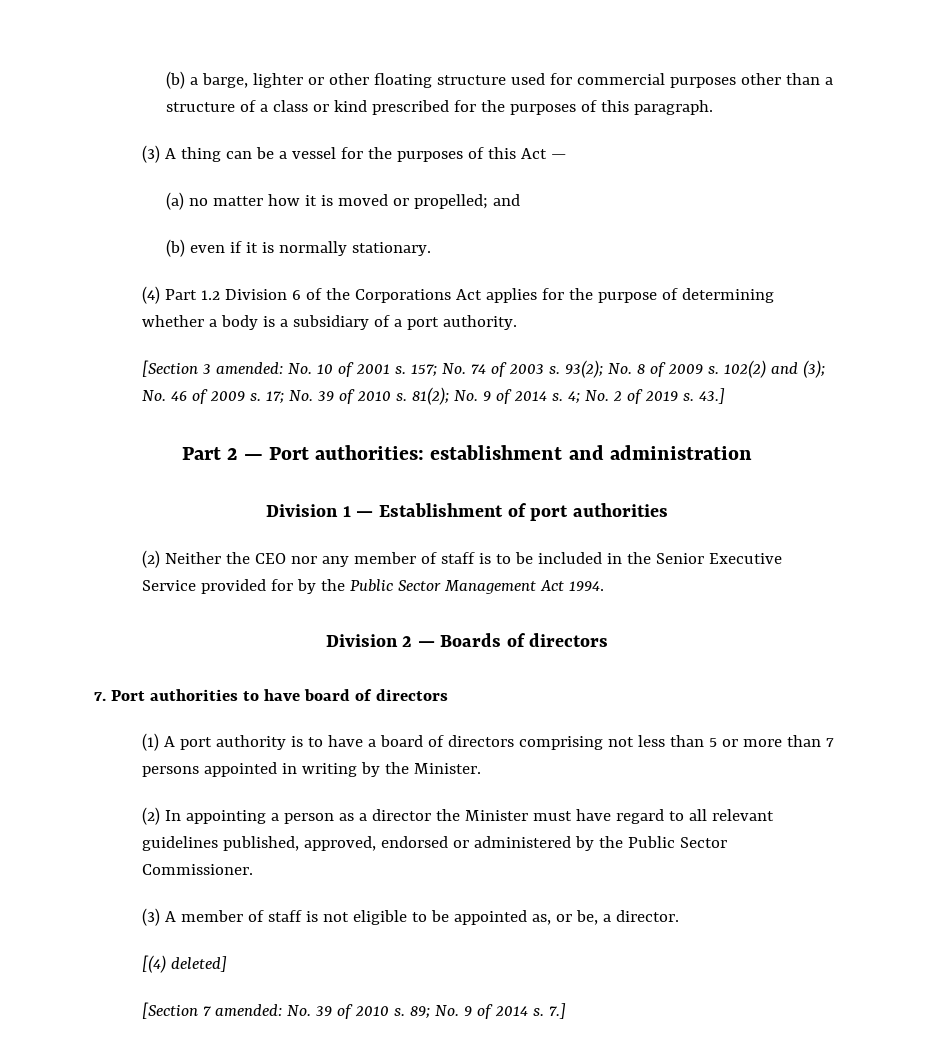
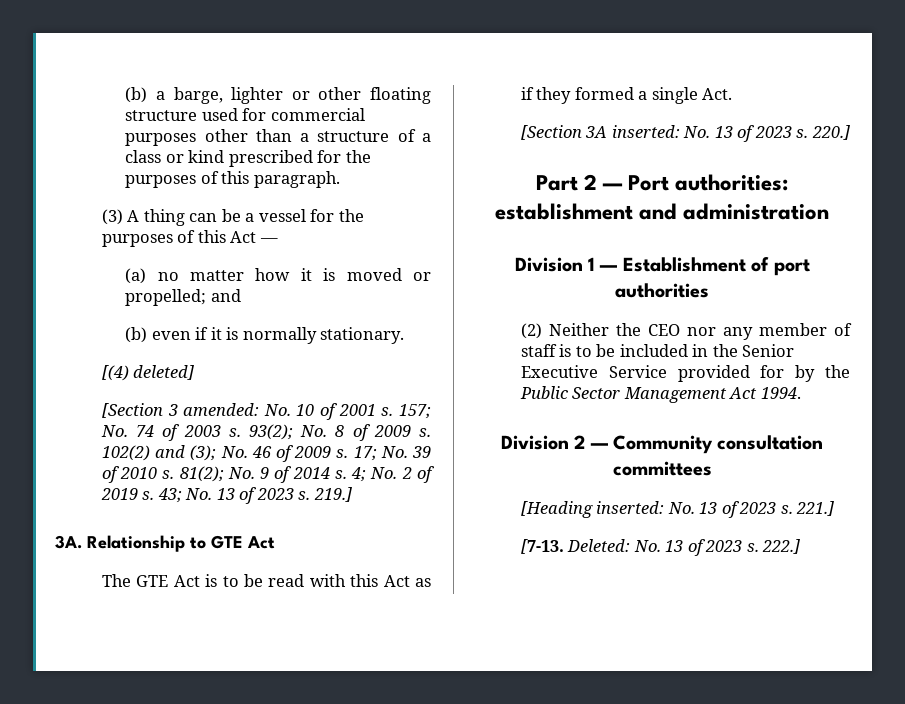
[142,286,774,304] [142,315,517,330] (4) Part 1.2 Division 6 of the Corporations Act applies for the purpose of determining whether a body is a subsidiary of a port authority. -> [101,365,195,381] [(4) deleted]
[698,388,725,404] 43.] -> [157,487,352,504] [55,535,275,552] [101,574,431,587] [520,87,733,104] [520,125,850,142] 43; No. 13 of 2023 s. 219.] // 3A. Relationship to GTE Act // The GTE Act is to be read with this Act as if they formed a single Act. // [Section 3A inserted: No. 13 of 2023 s. 220.]
[440,633,609,647] [94,689,448,701] [142,733,834,751] [142,762,482,777] [142,807,774,825] [142,836,727,851] [142,864,254,875] [142,908,679,926] [142,955,228,973] [142,1002,566,1019] Boards of directors // 7. Port authorities to have board of directors // (1) A port authority is to have a board of directors comprising not less than 5 or more than 7 persons appointed in writing by the Minister. // (2) In appointing a person as a director the Minister must have regard to all relevant guidelines published, approved, endorsed or administered by the Public Sector Commissioner. // (3) A member of staff is not eligible to be appointed as, or be, a director. // [(4) deleted] // [Section 7 amended: No. 39 of 2010 s. 89; No. 9 of 2014 s. 7.] -> [612,435,824,454] [612,461,712,476] [520,501,835,518] [520,539,801,556] Community consultation committees // [Heading inserted: No. 13 of 2023 s. 221.] // [7-13. Deleted: No. 13 of 2023 s. 222.]

